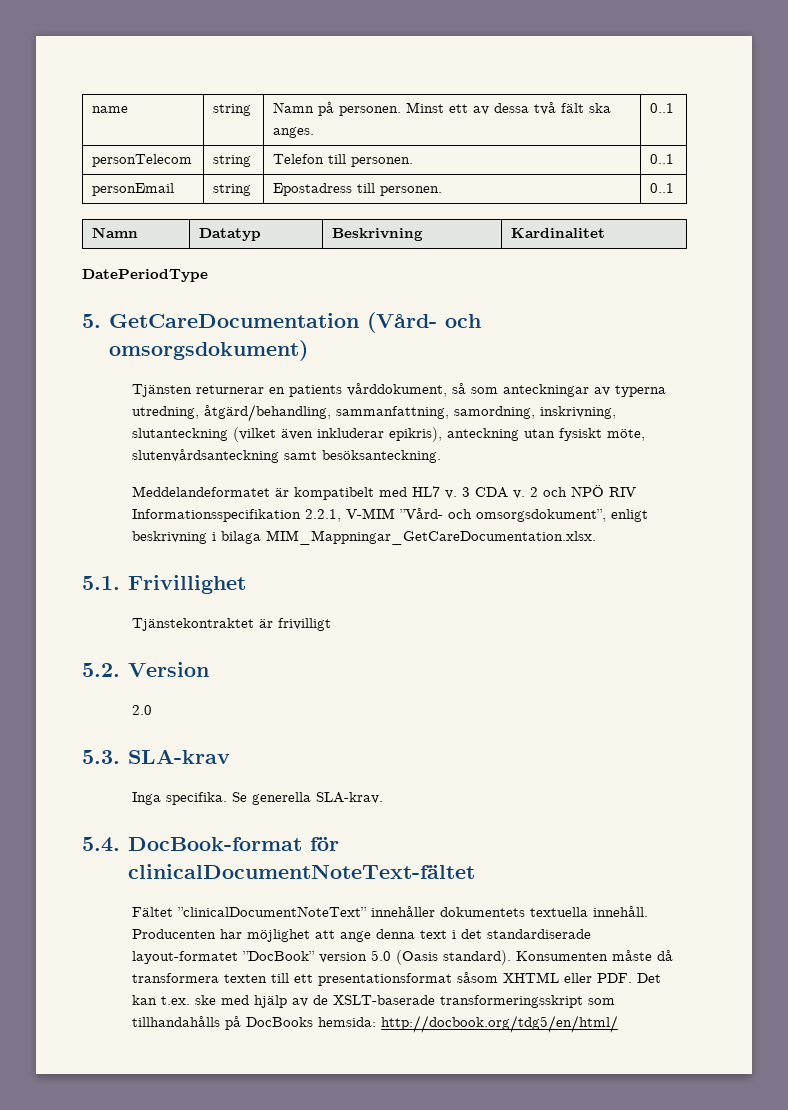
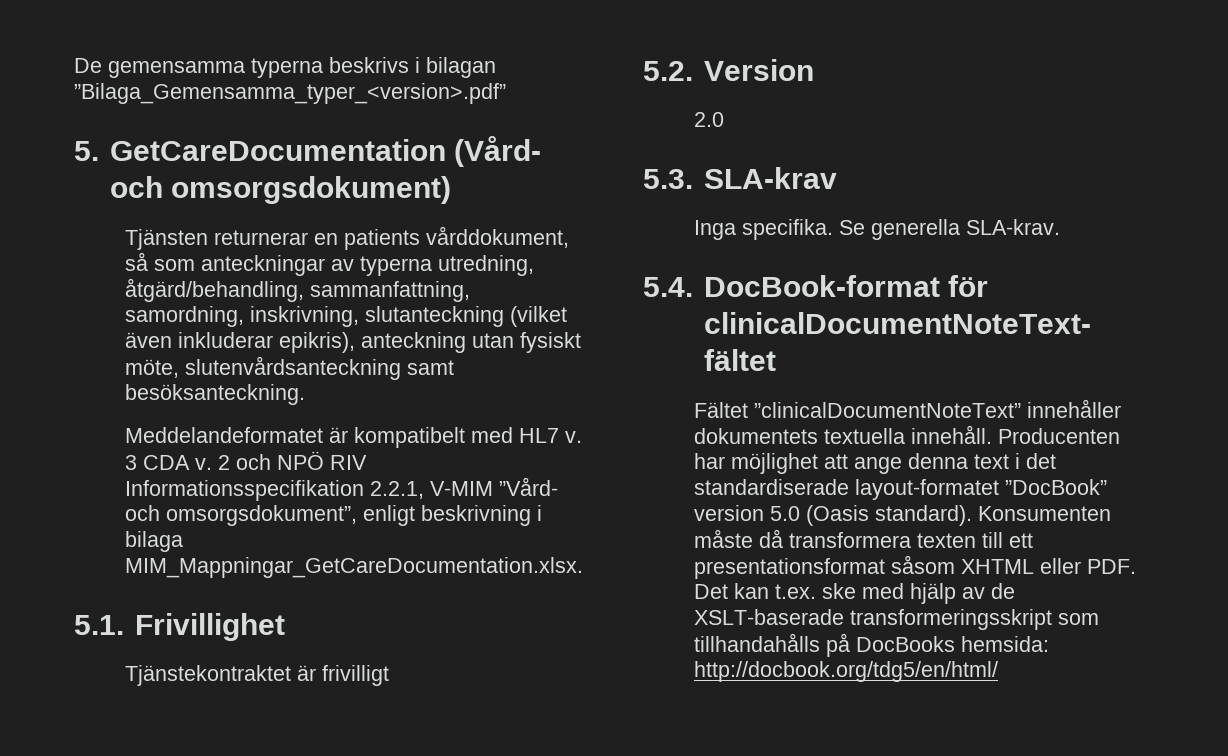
[92,106,129,113] [213,104,252,116] [273,102,612,116] [273,127,315,138] [650,103,675,113] [92,154,193,167] [213,155,252,167] [273,154,414,167] [650,154,675,164] [92,183,175,196] [213,184,252,196] [273,183,443,196] [650,183,675,193] [92,227,139,238] [199,228,262,241] [332,228,424,241] [511,228,606,238] [82,269,208,282] name | string | Namn på personen. Minst ett av dessa två fält ska anges. | 0..1 // personTelecom | string | Telefon till personen. | 0..1 // personEmail | string | Epostadress till personen. | 0..1 // Namn | Datatyp | Beskrivning | Kardinalitet // DatePeriodType -> [74,57,496,78] [74,83,506,104] De gemensamma typerna beskrivs i bilagan ”Bilaga_Gemensamma_typer_<version>.pdf”

